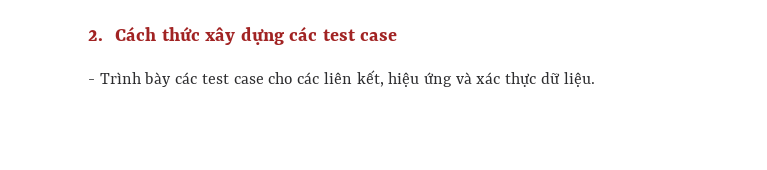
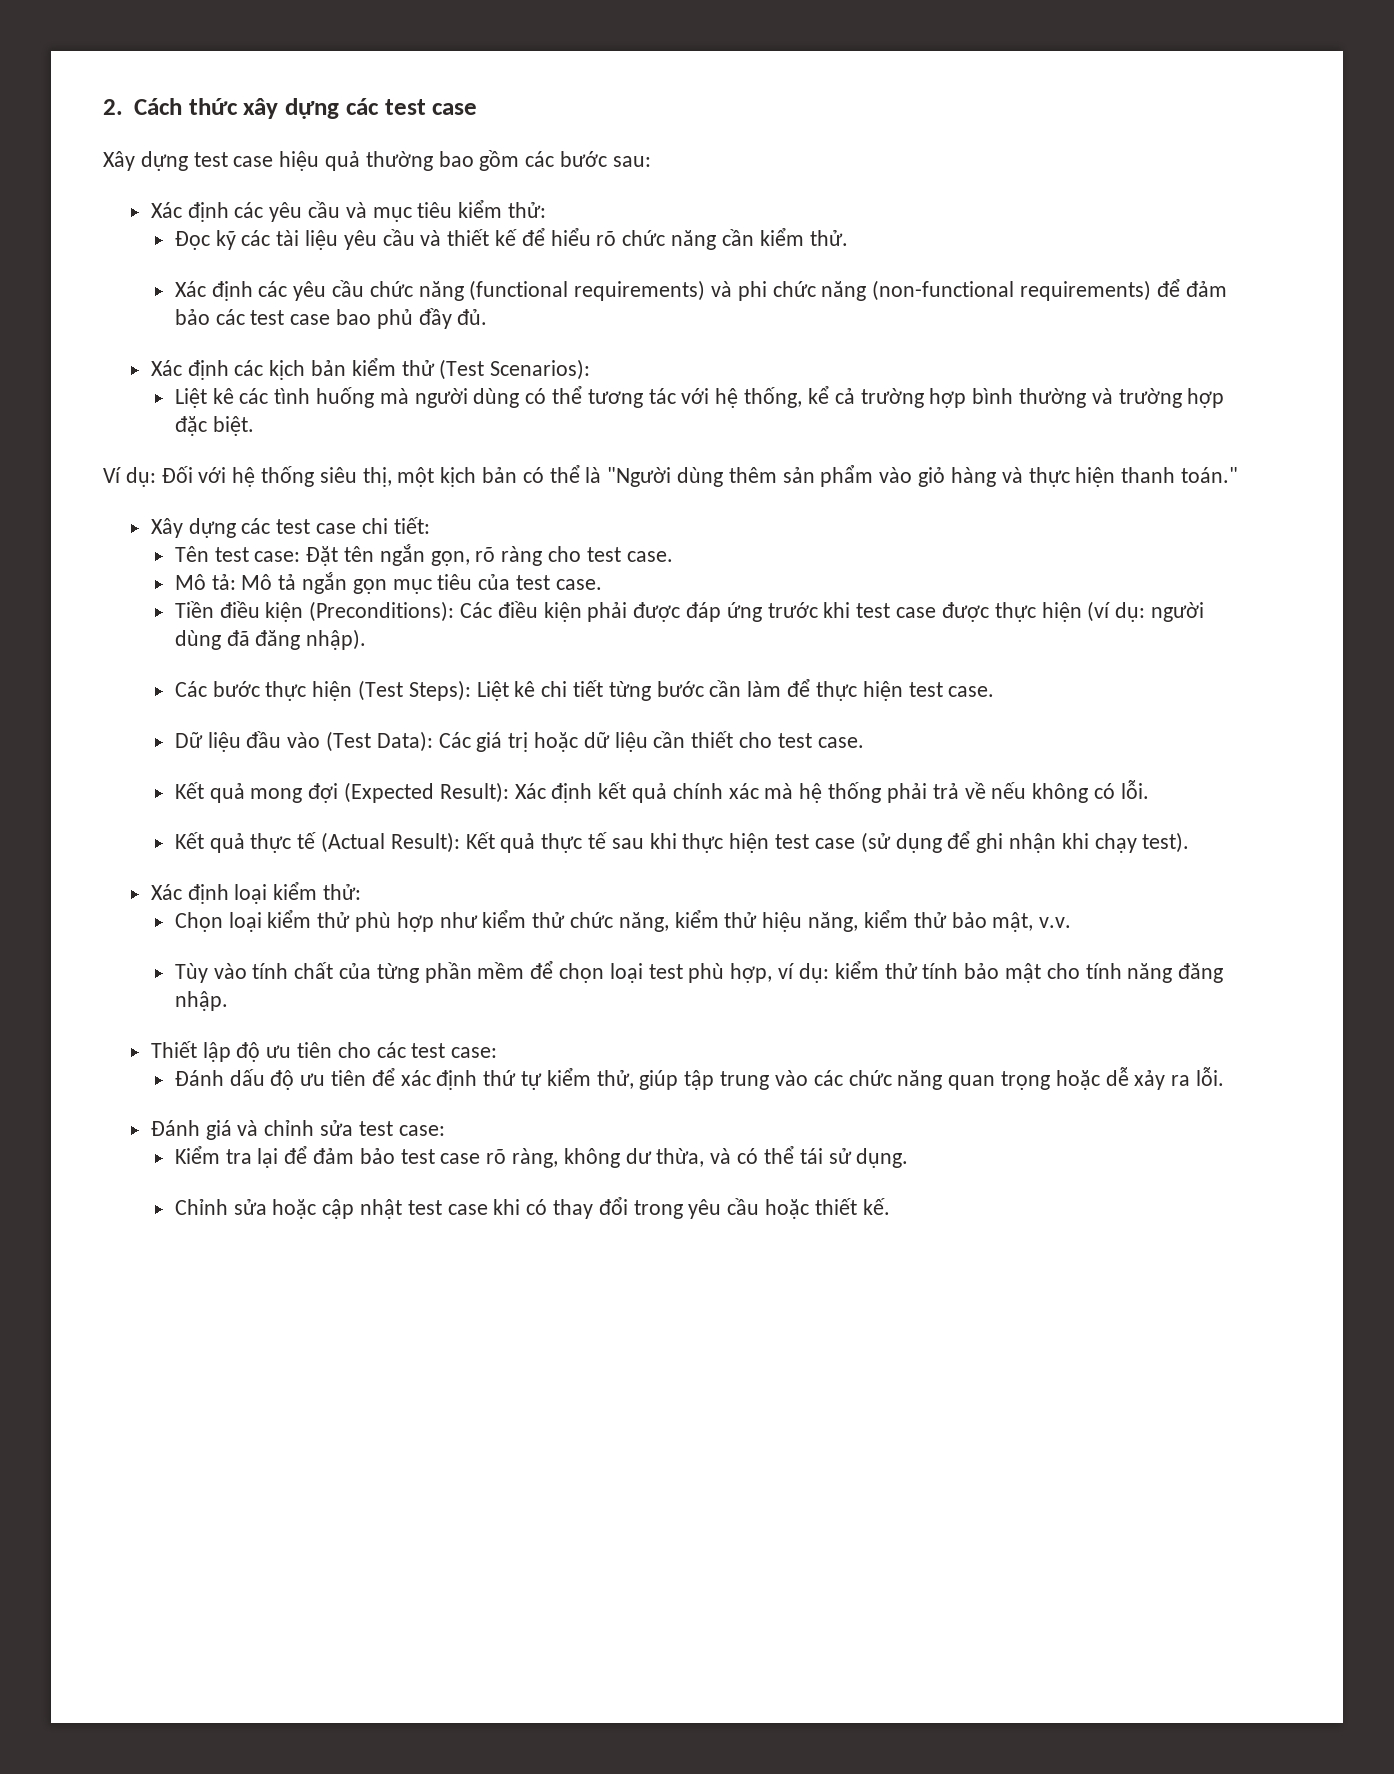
[88,70,595,87] - Trình bày các test case cho các liên kết, hiệu ứng và xác thực dữ liệu. -> [103,150,651,171] [150,200,546,222] [174,228,848,250] [174,279,1227,301] [174,308,488,329] [150,358,591,380] [174,386,1225,408] [174,416,254,436] [103,465,1238,487] [150,517,430,538] [174,544,673,566] [174,572,602,594] [174,601,1204,622] [174,629,367,650] [174,679,995,701] [174,731,864,752] [174,780,1149,803] [174,831,1190,853] [150,882,361,904] [174,910,1072,932] [174,961,1224,983] [174,991,228,1011] [150,1041,498,1062] [174,1067,1224,1090] [150,1120,445,1140] [174,1146,909,1168] [174,1197,890,1219] Xây dựng test case hiệu quả thường bao gồm các bước sau: // Xác định các yêu cầu và mục tiêu kiểm thử: // Đọc kỹ các tài liệu yêu cầu và thiết kế để hiểu rõ chức năng cần kiểm thử. // Xác định các yêu cầu chức năng (functional requirements) và phi chức năng (non-functional requirements) để đảm bảo các test case bao phủ đầy đủ. // Xác định các kịch bản kiểm thử (Test Scenarios): // Liệt kê các tình huống mà người dùng có thể tương tác với hệ thống, kể cả trường hợp bình thường và trường hợp đặc biệt. // Ví dụ: Đối với hệ thống siêu thị, một kịch bản có thể là "Người dùng thêm sản phẩm vào giỏ hàng và thực hiện thanh toán." // Xây dựng các test case chi tiết: // Tên test case: Đặt tên ngắn gọn, rõ ràng cho test case. // Mô tả: Mô tả ngắn gọn mục tiêu của test case. // Tiền điều kiện (Preconditions): Các điều kiện phải được đáp ứng trước khi test case được thực hiện (ví dụ: người dùng đã đăng nhập). // Các bước thực hiện (Test Steps): Liệt kê chi tiết từng bước cần làm để thực hiện test case. // Dữ liệu đầu vào (Test Data): Các giá trị hoặc dữ liệu cần thiết cho test case. // Kết quả mong đợi (Expected Result): Xác định kết quả chính xác mà hệ thống phải trả về nếu không có lỗi. // Kết quả thực tế (Actual Result): Kết quả thực tế sau khi thực hiện test case (sử dụng để ghi nhận khi chạy test). // Xác định loại kiểm thử: // Chọn loại kiểm thử phù hợp như kiểm thử chức năng, kiểm thử hiệu năng, kiểm thử bảo mật, v.v. // Tùy vào tính chất của từng phần mềm để chọn loại test phù hợp, ví dụ: kiểm thử tính bảo mật cho tính năng đăng nhập. // Thiết lập độ ưu tiên cho các test case: // Đánh dấu độ ưu tiên để xác định thứ tự kiểm thử, giúp tập trung vào các chức năng quan trọng hoặc dễ xảy ra lỗi. // Đánh giá và chỉnh sửa test case: // Kiểm tra lại để đảm bảo test case rõ ràng, không dư thừa, và có thể tái sử dụng. // Chỉnh sửa hoặc cập nhật test case khi có thay đổi trong yêu cầu hoặc thiết kế.

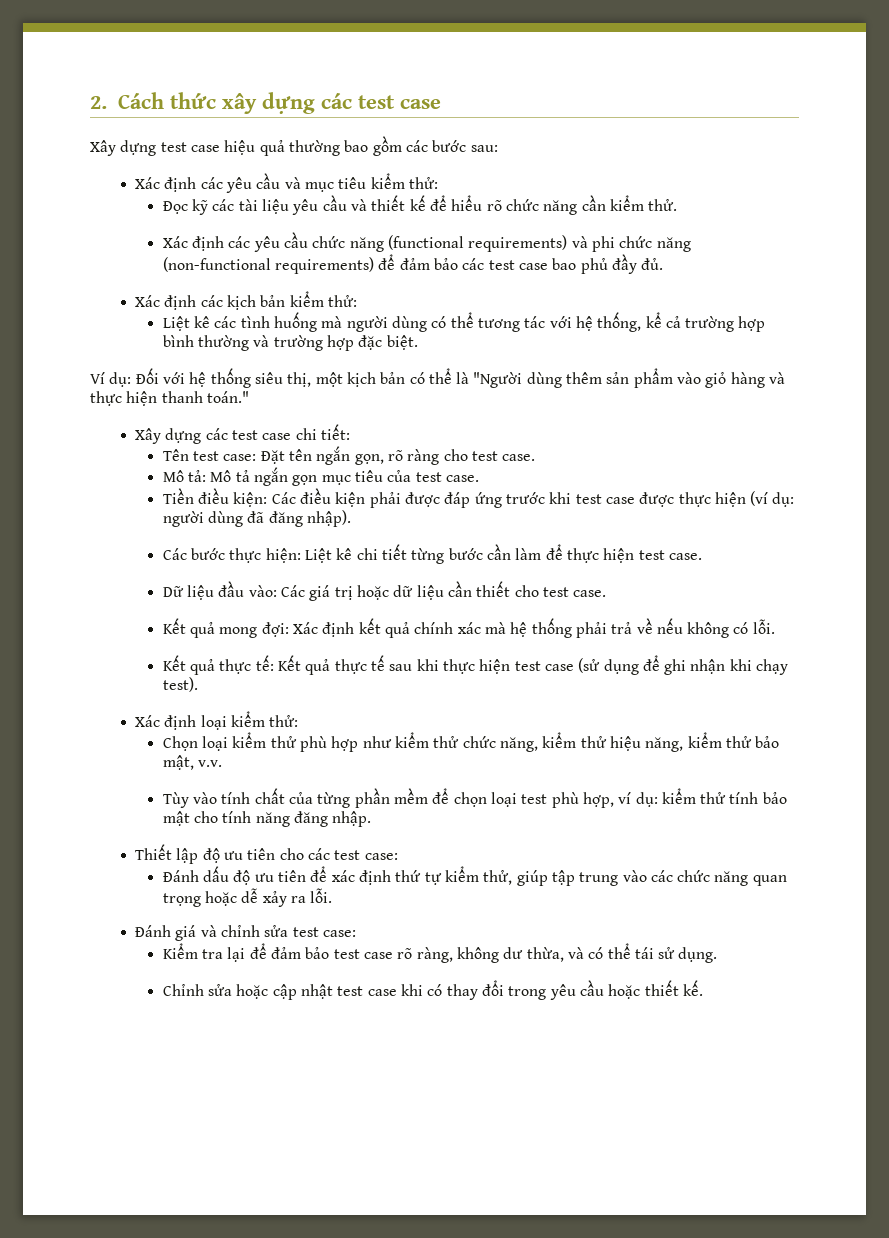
[401,359,591,380] thử (Test Scenarios): -> [328,295,358,307] thử:
[265,601,455,622] kiện (Preconditions): -> [233,492,268,507] kiện:
[312,680,471,701] hiện (Test Steps): -> [265,548,301,563] hiện:
[287,731,433,752] vào (Test Data): -> [248,585,277,597] vào:
[308,782,509,803] đợi (Expected Result): -> [261,622,289,637] đợi:
[297,832,460,853] tế (Actual Result): -> [255,655,274,671] tế:

